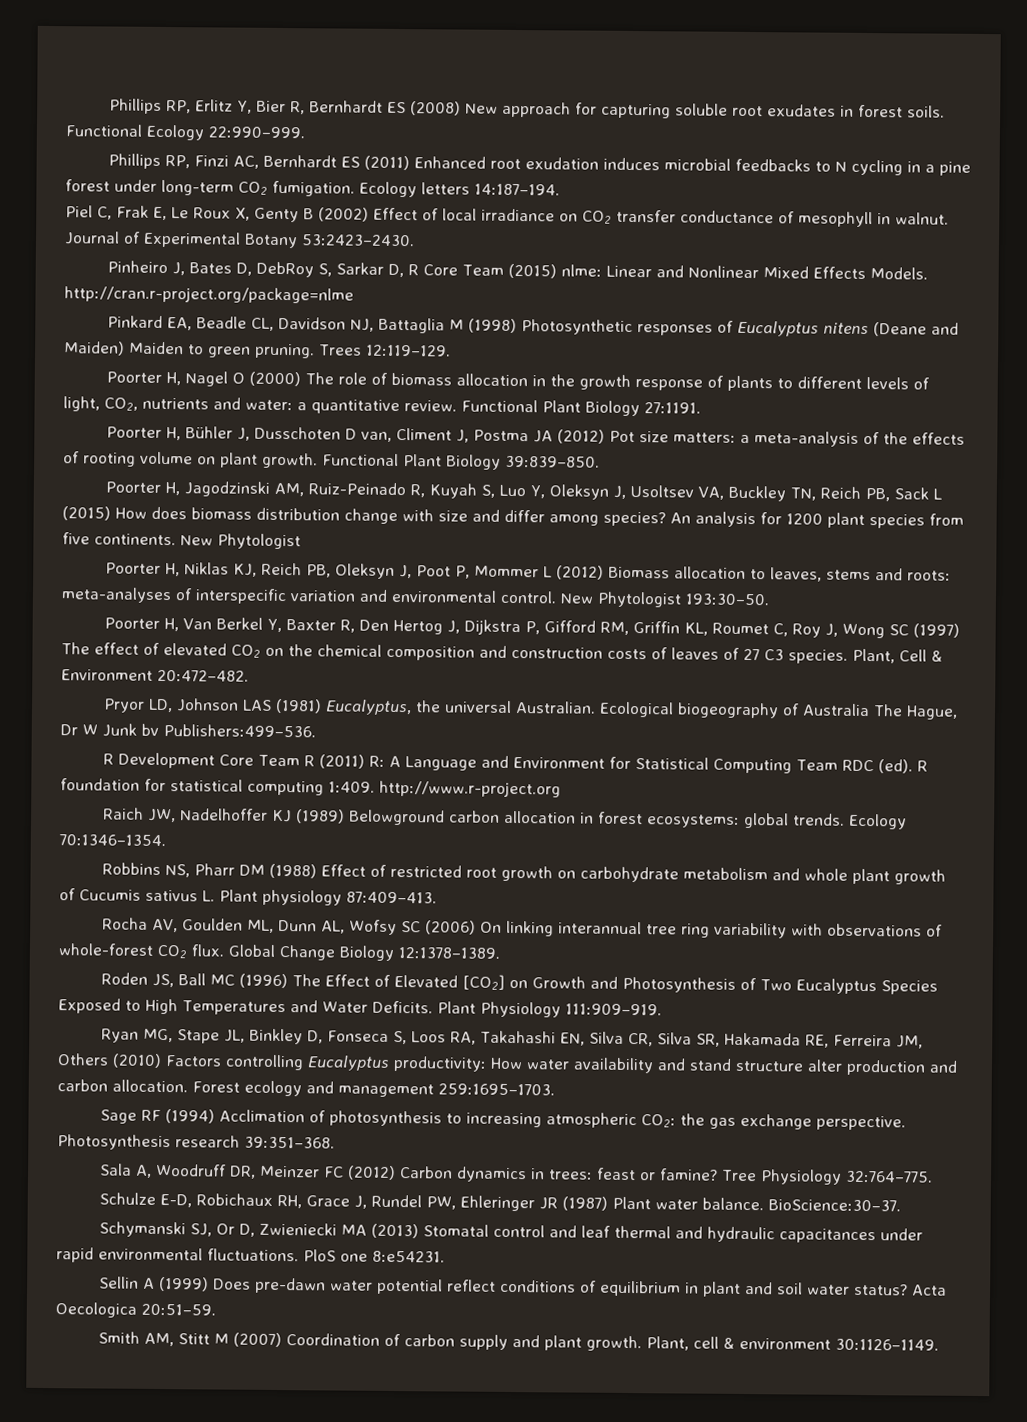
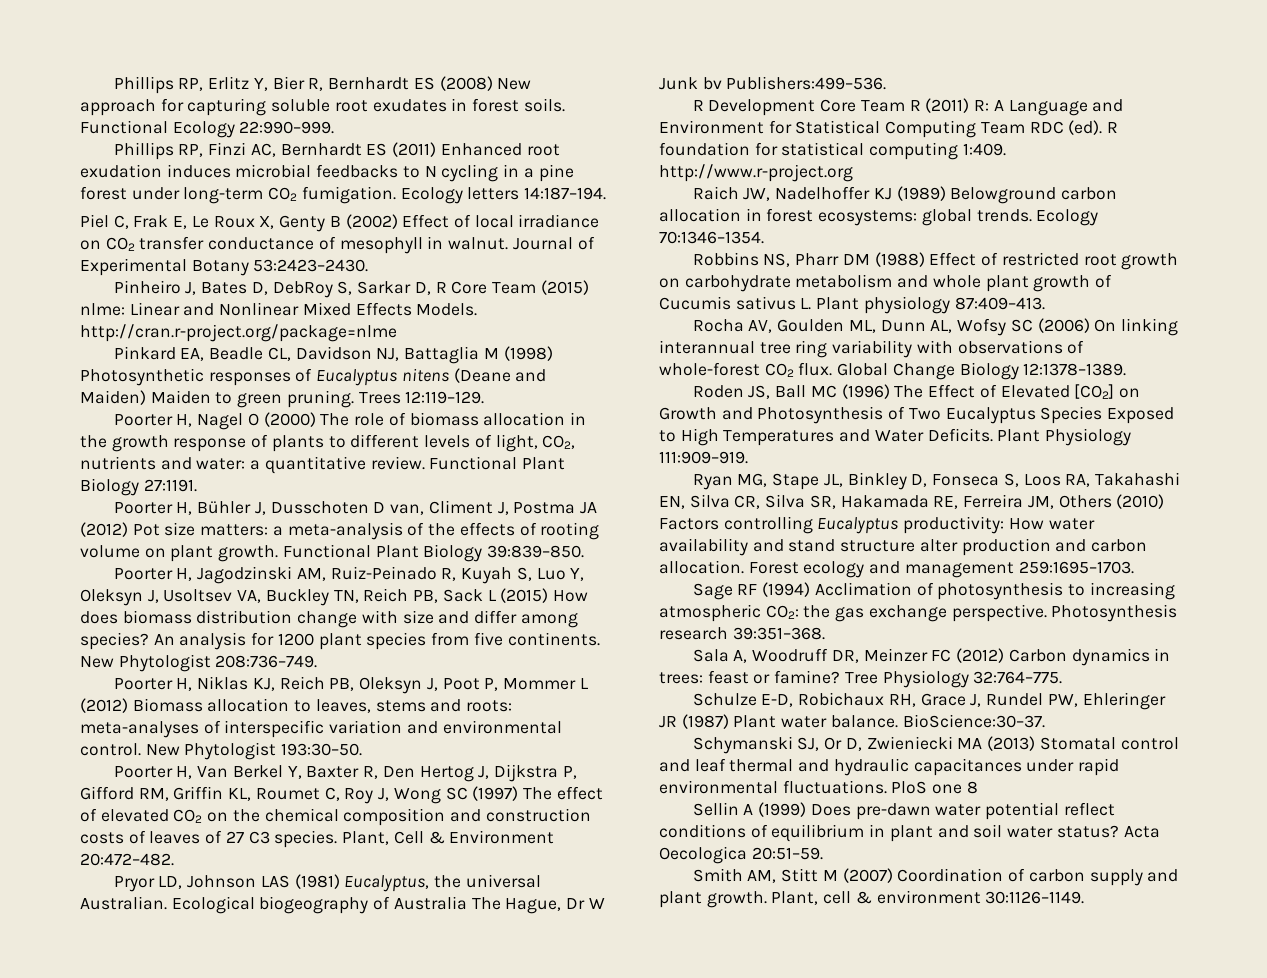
(301, 541) none -> [215,655,318,668] 208:736–749.
[372,1250,445,1263] 8:e54231. -> [966,781,978,794] 8

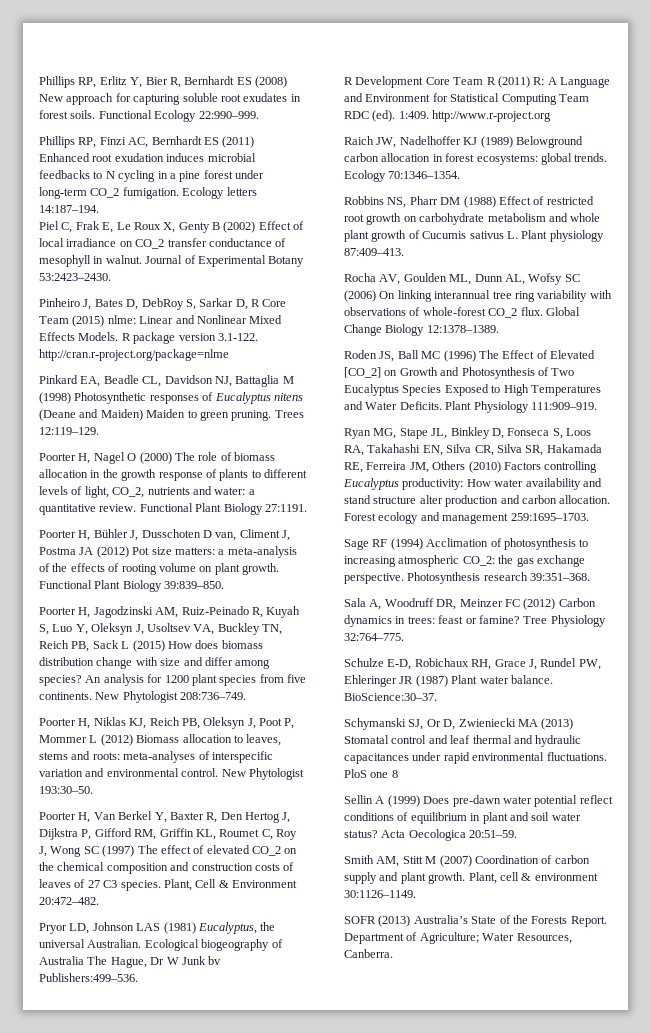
[268,187,298,201] CO2 -> [90,188,120,198] CO_2
[105,237,135,251] CO2 -> [135,239,165,249] CO_2
(478, 309) none -> [121,332,258,344] R package version 3.1-122.
[542,435,576,449] CO2, -> [112,487,145,498] CO_2,
[173,809,203,823] CO2 -> [252,846,281,856] CO_2
[1107,122,1119,133] [659,142,959,160] R foundation for statistical computing -> (396, 116) none
[764,363,794,377] CO2 -> [488,308,518,318] CO_2
[1074,384,1115,399] [CO2] -> [344,367,381,378] [CO_2]
[765,605,799,619] CO2: -> [462,556,495,566] CO_2:
(1085, 897) none -> [344,915,607,927] [344,932,572,944] [344,949,393,958] // SOFR (2013) Australia’s State of the Forests Report. Department of Agriculture; Water Resources, Canberra.

